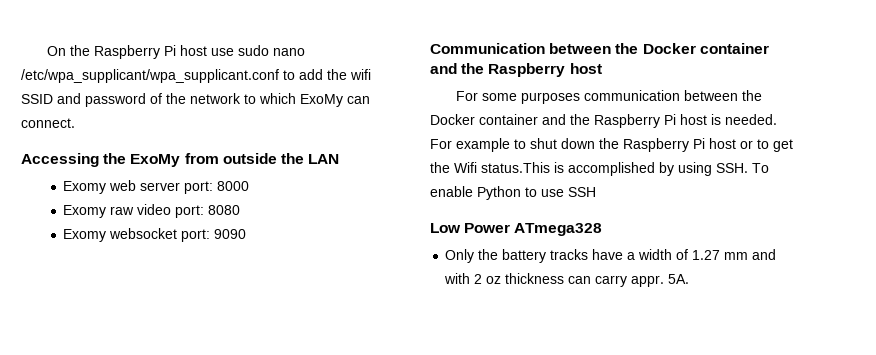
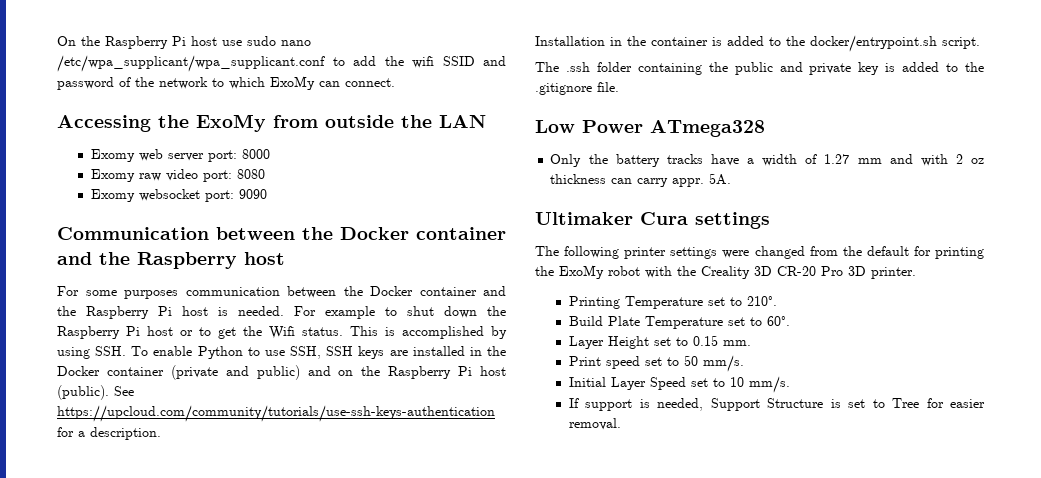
[481,162,550,173] status.This -> [302,326,378,336] status. This
(564, 193) none -> [290,346,322,359] SSH,
(596, 192) none -> [358,346,506,359] [57,365,506,380] [57,385,134,400] [57,405,495,422] [57,427,161,440] [535,35,980,52] [535,62,985,75] [535,82,619,95] keys are installed in the Docker container (private and public) and on the Raspberry Pi host (public). See https://upcloud.com/community/tutorials/use-ssh-keys-authentication for a description. // Installation in the container is added to the docker/entrypoint.sh script. // The .ssh folder containing the public and private key is added to the .gitignore file.
(690, 279) none -> [535,212,770,229] [535,246,985,259] [535,265,916,279] [568,296,777,309] [568,316,790,329] [568,335,751,349] [568,355,744,372] [568,376,790,393] [568,398,985,411] [568,418,621,430] // Ultimaker Cura settings // The following printer settings were changed from the default for printing the ExoMy robot with the Creality 3D CR-20 Pro 3D printer. // Printing Temperature set to 210°. // Build Plate Temperature set to 60°. // Layer Height set to 0.15 mm. // Print speed set to 50 mm/s. // Initial Layer Speed set to 10 mm/s. // If support is needed, Support Structure is set to Tree for easier removal.

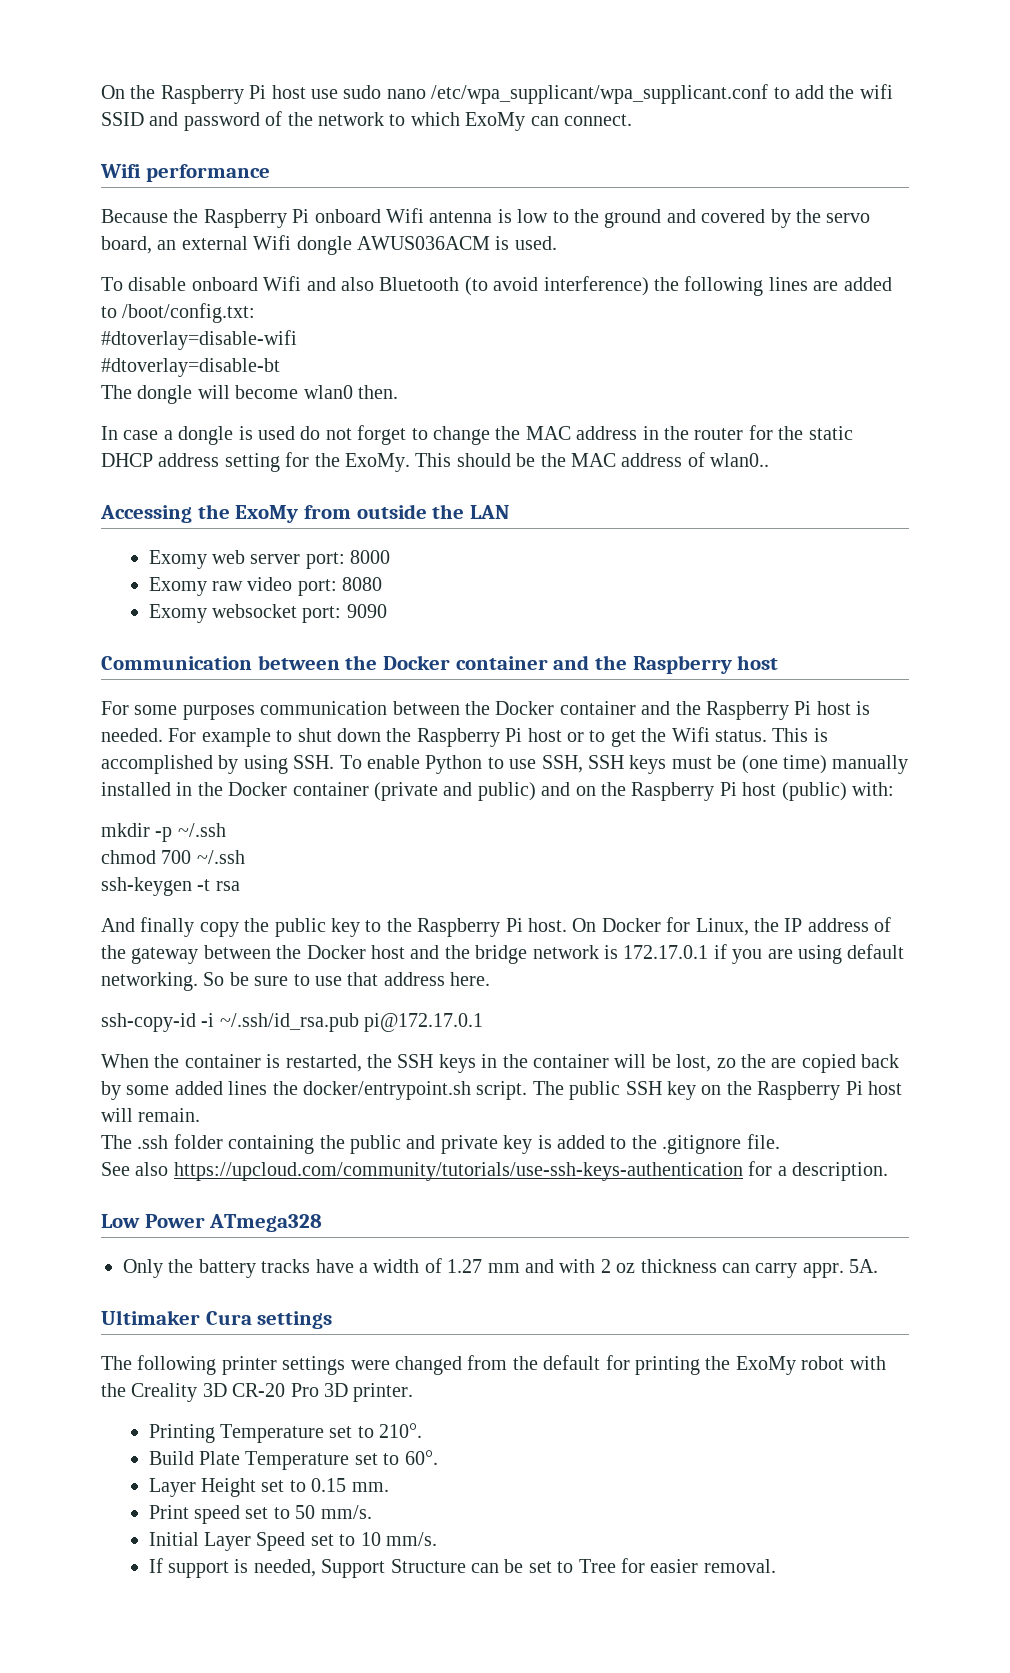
(395, 82) none -> [100,164,270,182] [101,208,871,228] [101,235,557,255] [101,276,892,296] [101,303,256,323] [101,330,297,350] [101,358,280,377] [101,385,398,404] [101,425,853,445] [101,452,770,472] // Wifi performance // Because the Raspberry Pi onboard Wifi antenna is low to the ground and covered by the servo board, an external Wifi dongle AWUS036ACM is used. // To disable onboard Wifi and also Bluetooth (to avoid interference) the following lines are added to /boot/config.txt: // #dtoverlay=disable-wifi // #dtoverlay=disable-bt // The dongle will become wlan0 then. // In case a dongle is used do not forget to change the MAC address in the router for the static DHCP address setting for the ExoMy. This should be the MAC address of wlan0..
[389,350,408,356] are -> [671,755,909,774] must be (one time) manually
[57,385,134,400] [57,405,495,422] [57,427,161,440] [535,35,980,52] (public). See https://upcloud.com/community/tutorials/use-ssh-keys-authentication for a description. // Installation in the container is added to the docker/entrypoint.sh script. -> [781,782,894,801] [101,823,226,842] [101,850,245,864] [101,877,240,896] [101,917,892,937] [101,944,905,964] [101,972,491,991] [101,1013,484,1032] [101,1054,900,1073] [101,1081,902,1100] [101,1108,201,1122] (public) with: // mkdir -p ~/.ssh // chmod 700 ~/.ssh // ssh-keygen -t rsa // And finally copy the public key to the Raspberry Pi host. On Docker for Linux, the IP address of the gateway between the Docker host and the bridge network is 172.17.0.1 if you are using default networking. So be sure to use that address here. // ssh-copy-id -i ~/.ssh/id_rsa.pub pi@172.17.0.1 // When the container is restarted, the SSH keys in the container will be lost, zo the are copied back by some added lines the docker/entrypoint.sh script. The public SSH key on the Raspberry Pi host will remain.
(619, 87) none -> [101,1161,888,1181] // See also https://upcloud.com/community/tutorials/use-ssh-keys-authentication for a description.
[830,399,841,408] is -> [471,1559,524,1573] can be

